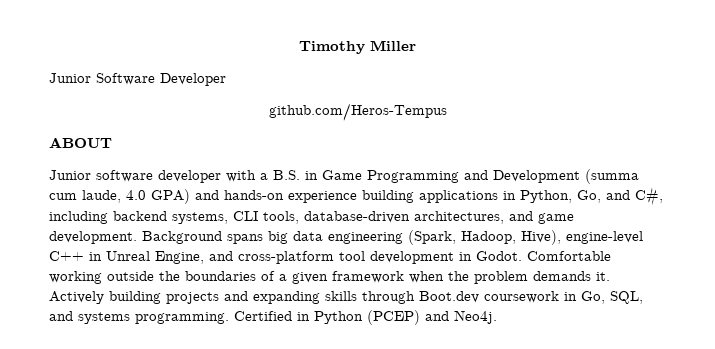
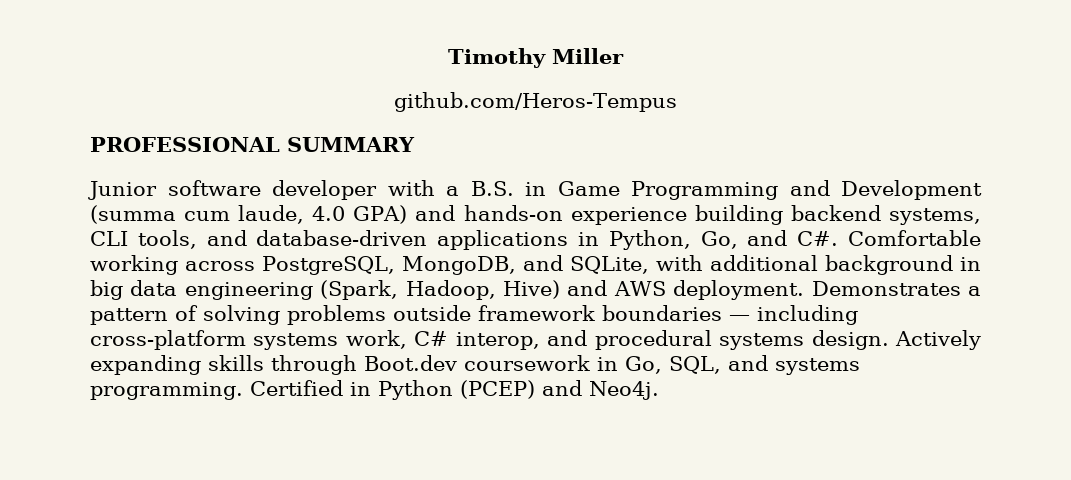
[49,73,226,86] // Junior Software Developer -> (624, 56) none
[49,137,112,148] ABOUT -> [90,137,415,152] PROFESSIONAL SUMMARY
(414, 196) none -> [790,205,981,225] [90,230,428,249] backend systems, CLI tools, and database-driven
[635,187,663,206] [49,211,574,224] [49,231,263,244] C#, including backend systems, CLI tools, database-driven architectures, and game development. Background spans -> [797,230,981,246] [90,255,981,275] C#. Comfortable working across PostgreSQL, MongoDB, and SQLite, with additional background in
[521,230,643,245] [49,251,611,264] [49,271,610,284] [49,291,248,304] Hive), engine-level C++ in Unreal Engine, and cross-platform tool development in Godot. Comfortable working outside the boundaries of a given framework when the problem demands it. Actively building projects and -> [503,280,981,300] [90,305,858,325] [90,330,982,350] Hive) and AWS deployment. Demonstrates a pattern of solving problems outside framework boundaries — including cross-platform systems work, C# interop, and procedural systems design. Actively

